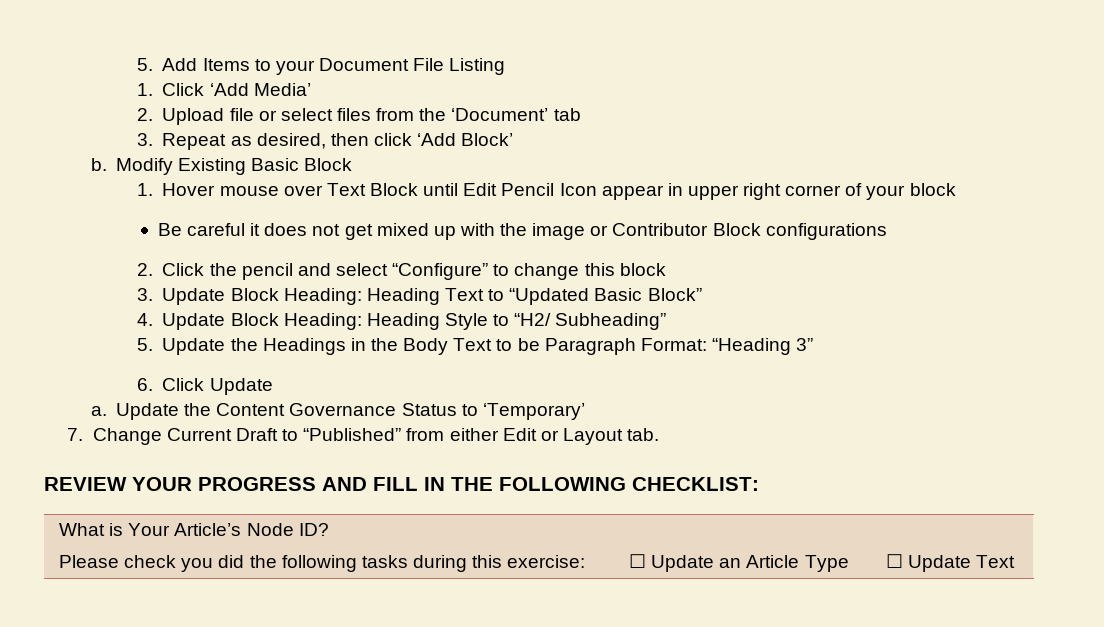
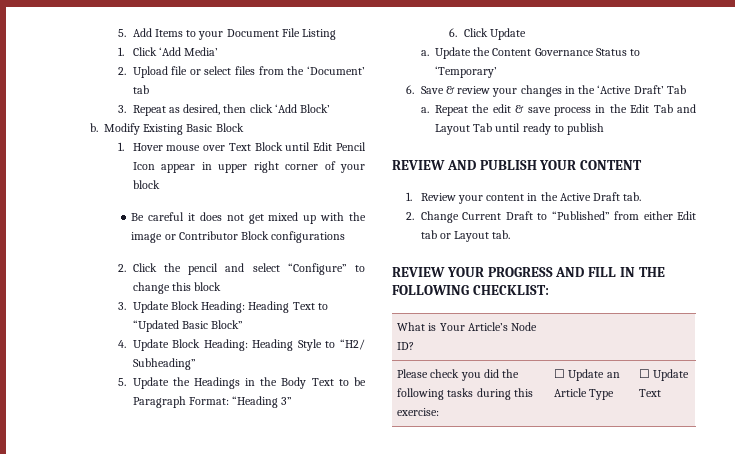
[67,428,84,441] 7. -> [406,85,686,97] [420,104,696,116] [434,123,605,135] [392,160,643,170] [406,192,642,204] [406,212,415,220] 6. Save & review your changes in the ‘Active Draft’ Tab // a. Repeat the edit & save process in the Edit Tab and Layout Tab until ready to publish // REVIEW AND PUBLISH YOUR CONTENT // 1. Review your content in the Active Draft tab. // 2.
(537, 434) none -> [420,230,437,239] tab

